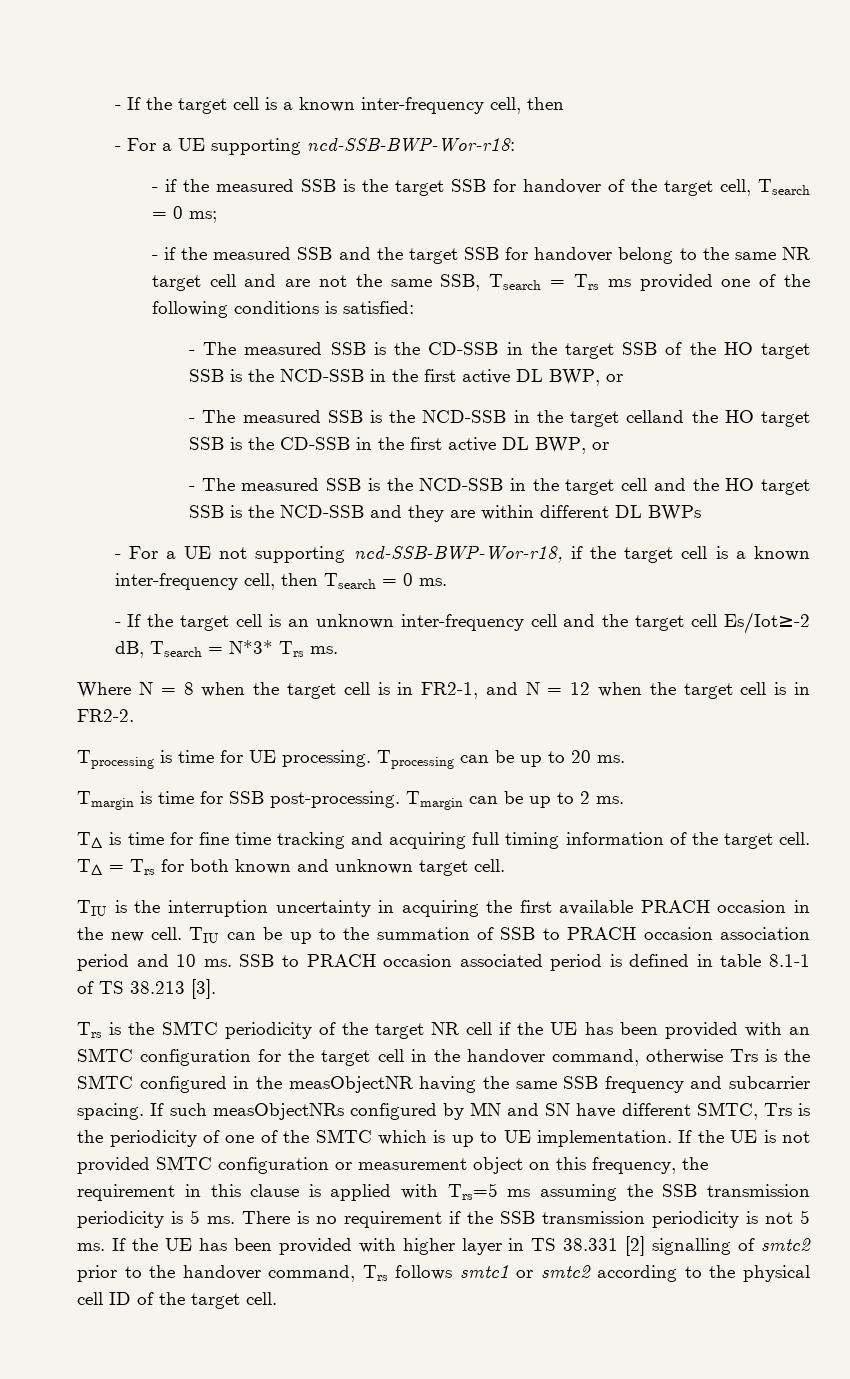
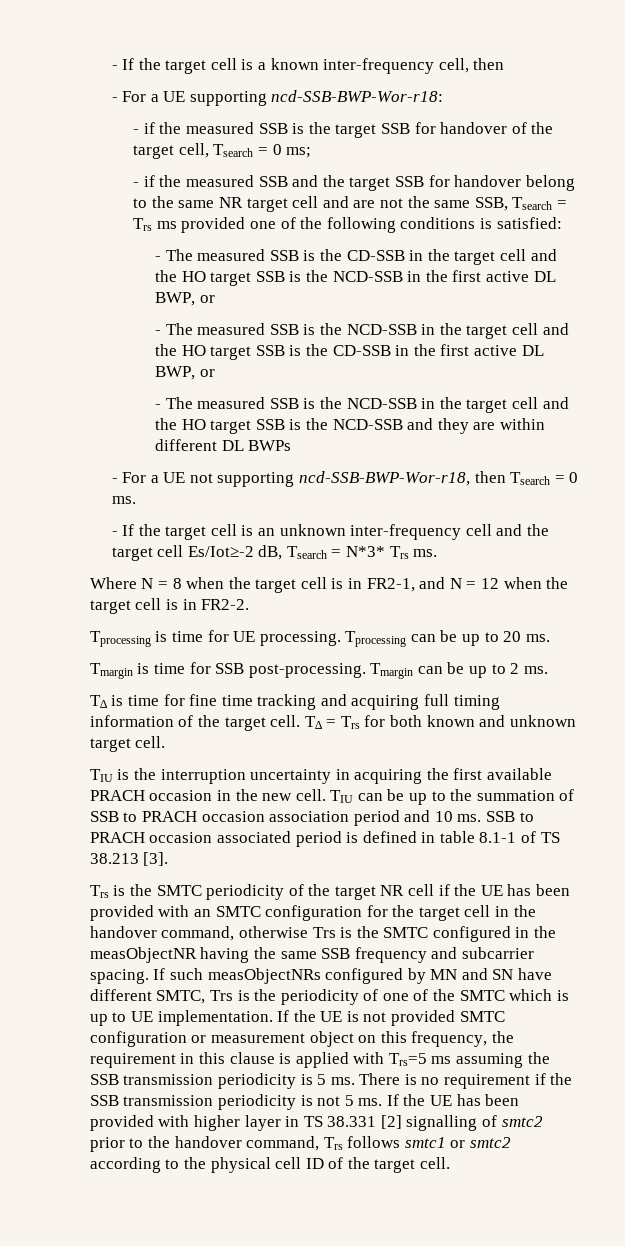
[622,342,683,355] SSB of -> [499,249,557,261] cell and
[626,410,685,423] celland -> [511,323,569,335] cell and
[570,546,810,563] [114,573,275,590] if the target cell is a known inter-frequency cell, -> (471, 478) none

